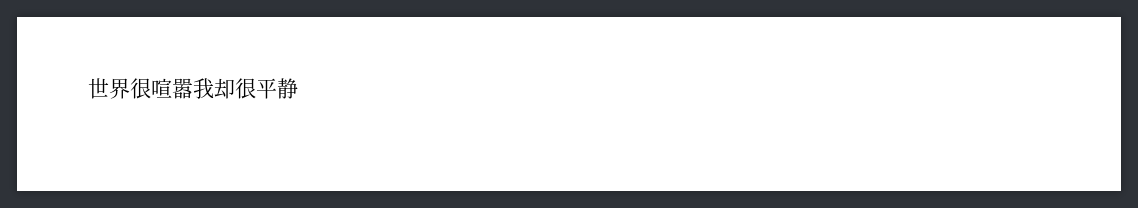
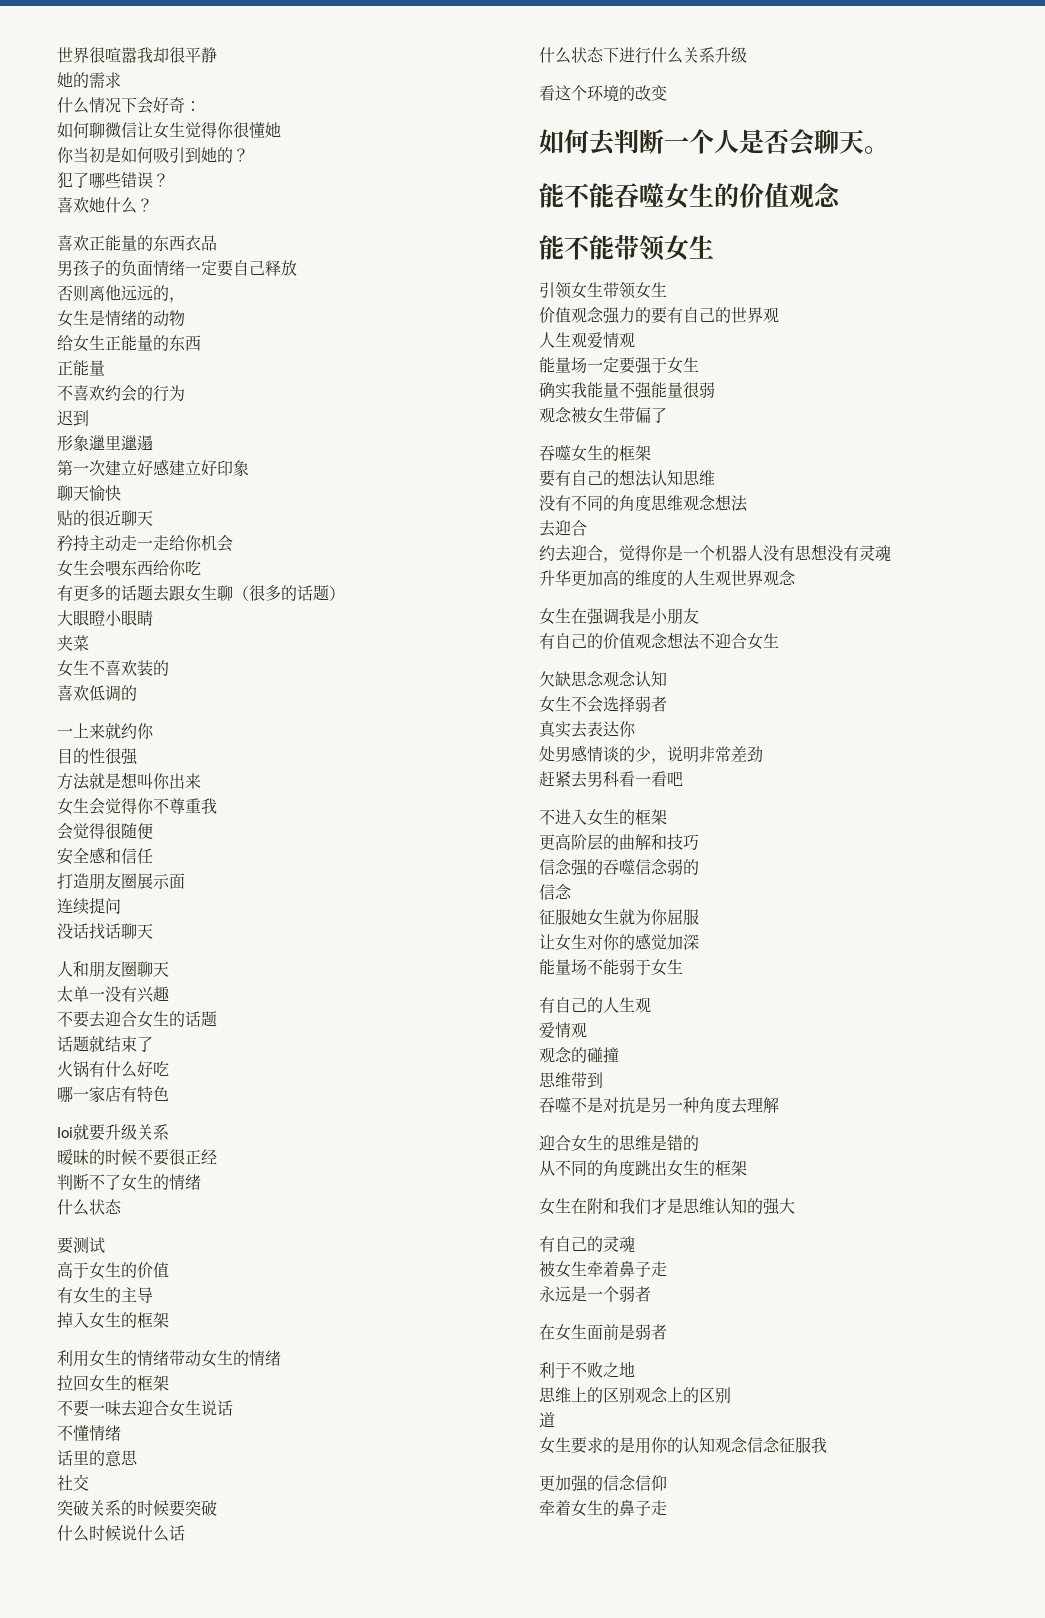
(298, 88) none -> [57,72,121,88] [57,97,201,114] [57,122,281,139] [57,147,249,164] [57,172,169,189] [57,197,153,214] [57,235,217,251] [57,260,297,277] [57,285,185,303] [57,310,185,327] [57,335,201,352] [57,360,105,376] [57,385,185,402] [57,410,89,426] [57,435,153,451] [57,459,249,476] [57,485,121,502] [57,510,153,526] [57,535,233,552] [57,560,201,577] [57,585,345,602] [57,610,153,626] [57,635,89,651] [57,660,169,677] [57,685,137,702] [57,723,154,739] [57,748,138,765] [57,772,201,790] [57,798,217,815] [57,823,153,840] [57,847,153,865] [57,873,185,889] [57,897,121,915] [57,923,153,940] [57,961,169,977] [57,986,169,1003] [57,1011,217,1028] [57,1036,153,1052] [57,1061,169,1078] [57,1086,169,1103] [57,1124,169,1141] [57,1149,217,1166] [57,1174,201,1191] [57,1199,122,1216] [57,1237,105,1254] [57,1261,169,1279] [57,1287,153,1304] [57,1312,169,1329] [57,1350,281,1367] [57,1375,169,1392] [57,1400,233,1417] [57,1425,121,1441] [57,1450,138,1467] [57,1474,89,1491] [57,1500,217,1517] [57,1525,185,1542] [539,47,747,64] [539,85,667,102] [539,129,889,156] [539,182,841,209] [539,235,714,261] [539,282,667,299] [539,307,779,324] [539,332,635,348] [539,357,699,374] [539,382,715,399] [539,407,667,424] [539,445,651,462] [539,469,715,487] [539,494,748,512] [539,520,587,537] [539,544,891,563] [539,569,796,586] [539,608,699,625] [539,632,779,650] [539,671,667,687] [539,696,667,713] [539,720,636,738] [539,745,763,764] [539,771,683,788] [539,809,667,826] [539,833,699,851] [539,859,699,876] [539,884,572,900] [539,909,699,926] [539,933,699,951] [539,959,683,976] [539,997,651,1013] [539,1022,587,1038] [539,1047,619,1063] [539,1072,603,1088] [539,1097,779,1114] [539,1135,699,1152] [539,1160,747,1177] [539,1198,795,1215] [539,1236,635,1252] [539,1261,667,1278] [539,1286,651,1302] [539,1324,667,1341] [539,1361,635,1379] [539,1387,731,1403] [539,1412,555,1428] [539,1437,827,1454] [539,1475,667,1492] [539,1500,667,1517] // 她的需求 // 什么情况下会好奇： // 如何聊微信让女生觉得你很懂她 // 你当初是如何吸引到她的？ // 犯了哪些错误？ // 喜欢她什么？ // 喜欢正能量的东西衣品 // 男孩子的负面情绪一定要自己释放 // 否则离他远远的， // 女生是情绪的动物 // 给女生正能量的东西 // 正能量 // 不喜欢约会的行为 // 迟到 // 形象邋里邋遢 // 第一次建立好感建立好印象 // 聊天愉快 // 贴的很近聊天 // 矜持主动走一走给你机会 // 女生会喂东西给你吃 // 有更多的话题去跟女生聊（很多的话题） // 大眼瞪小眼睛 // 夹菜 // 女生不喜欢装的 // 喜欢低调的 // 一上来就约你 // 目的性很强 // 方法就是想叫你出来 // 女生会觉得你不尊重我 // 会觉得很随便 // 安全感和信任 // 打造朋友圈展示面 // 连续提问 // 没话找话聊天 // 人和朋友圈聊天 // 太单一没有兴趣 // 不要去迎合女生的话题 // 话题就结束了 // 火锅有什么好吃 // 哪一家店有特色 // Ioi就要升级关系 // 暧昧的时候不要很正经 // 判断不了女生的情绪 // 什么状态 // 要测试 // 高于女生的价值 // 有女生的主导 // 掉入女生的框架 // 利用女生的情绪带动女生的情绪 // 拉回女生的框架 // 不要一味去迎合女生说话 // 不懂情绪 // 话里的意思 // 社交 // 突破关系的时候要突破 // 什么时候说什么话 // 什么状态下进行什么关系升级 // 看这个环境的改变 // 如何去判断一个人是否会聊天。 // 能不能吞噬女生的价值观念 // 能不能带领女生 // 引领女生带领女生 // 价值观念强力的要有自己的世界观 // 人生观爱情观 // 能量场一定要强于女生 // 确实我能量不强能量很弱 // 观念被女生带偏了 // 吞噬女生的框架 // 要有自己的想法认知思维 // 没有不同的角度思维观念想法 // 去迎合 // 约去迎合，觉得你是一个机器人没有思想没有灵魂 // 升华更加高的维度的人生观世界观念 // 女生在强调我是小朋友 // 有自己的价值观念想法不迎合女生 // 欠缺思念观念认知 // 女生不会选择弱者 // 真实去表达你 // 处男感情谈的少，说明非常差劲 // 赶紧去男科看一看吧 // 不进入女生的框架 // 更高阶层的曲解和技巧 // 信念强的吞噬信念弱的 // 信念 // 征服她女生就为你屈服 // 让女生对你的感觉加深 // 能量场不能弱于女生 // 有自己的人生观 // 爱情观 // 观念的碰撞 // 思维带到 // 吞噬不是对抗是另一种角度去理解 // 迎合女生的思维是错的 // 从不同的角度跳出女生的框架 // 女生在附和我们才是思维认知的强大 // 有自己的灵魂 // 被女生牵着鼻子走 // 永远是一个弱者 // 在女生面前是弱者 // 利于不败之地 // 思维上的区别观念上的区别 // 道 // 女生要求的是用你的认知观念信念征服我 // 更加强的信念信仰 // 牵着女生的鼻子走

